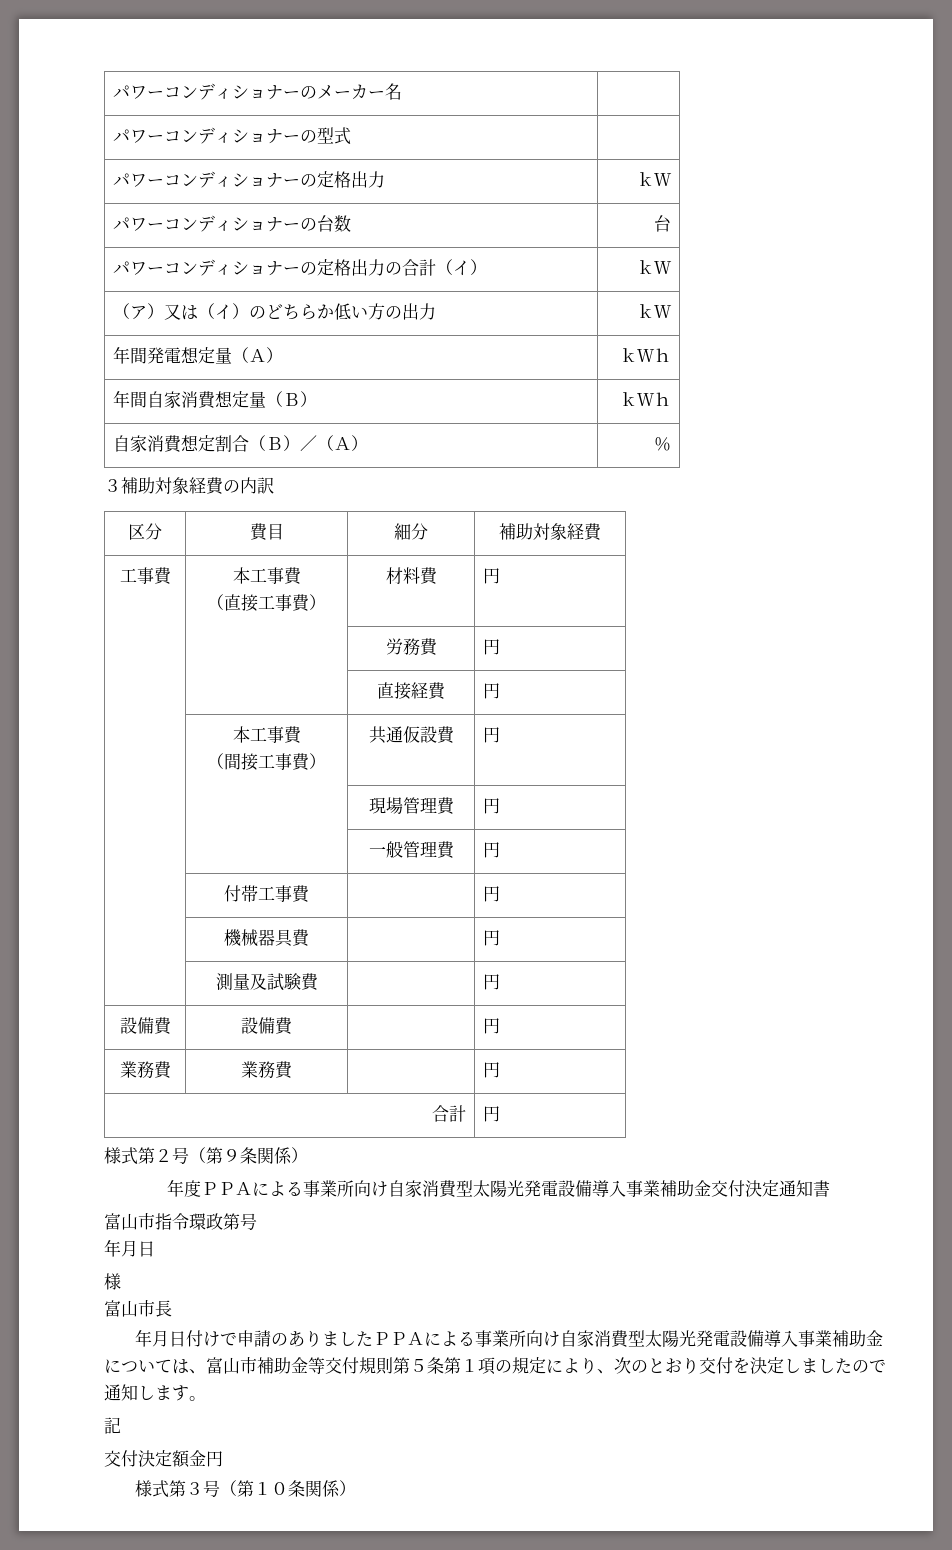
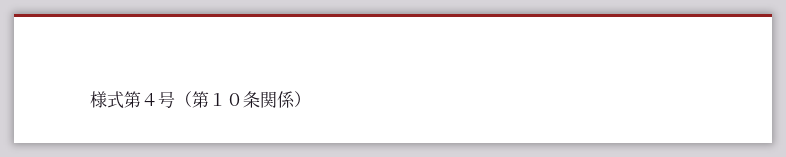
[112,83,402,100] [112,127,351,145] [112,171,385,188] [637,172,673,186] [112,215,351,232] [654,215,672,232] [112,259,487,276] [637,260,673,274] [112,303,436,320] [637,304,673,318] [112,346,283,364] [620,348,672,362] [112,390,317,409] [620,392,672,406] [112,435,368,453] [654,437,672,451] [104,477,274,495] [128,523,162,540] [249,523,284,541] [394,523,428,540] [499,523,602,541] [119,567,172,585] [232,567,302,585] [207,594,326,612] [385,567,438,585] [482,568,500,584] [385,638,438,656] [482,639,500,655] [377,682,446,700] [482,683,500,699] [232,726,302,744] [207,753,326,771] [368,726,455,744] [482,727,500,743] [368,797,455,815] [482,798,500,814] [368,841,455,859] [482,842,500,858] [224,885,310,903] [482,886,500,902] [224,929,310,947] [482,930,500,946] [215,973,319,991] [482,974,500,990] [119,1017,172,1035] [241,1017,293,1035] [482,1018,500,1034] [119,1061,172,1079] [241,1061,293,1079] [482,1062,500,1078] [432,1105,467,1122] [482,1106,500,1122] [104,1147,308,1165] [167,1179,830,1198] [104,1213,257,1230] [104,1239,155,1257] [104,1273,121,1290] [104,1300,172,1317] [135,1329,884,1348] [104,1357,886,1375] [104,1384,206,1401] [104,1417,121,1434] [104,1450,223,1468] [135,1480,204,1498] パワーコンディショナーのメーカー名 | // パワーコンディショナーの型式 | // パワーコンディショナーの定格出力 | ｋＷ // パワーコンディショナーの台数 | 台 // パワーコンディショナーの定格出力の合計（イ） | ｋＷ // （ア）又は（イ）のどちらか低い方の出力 | ｋＷ // 年間発電想定量（Ａ） | ｋＷｈ // 年間自家消費想定量（Ｂ） | ｋＷｈ // 自家消費想定割合（Ｂ）／（Ａ） | ％ // ３補助対象経費の内訳 // 区分 | 費目 | 細分 | 補助対象経費 // 工事費 | 本工事費 // （直接工事費） | 材料費 | 円 // | | 労務費 | 円 // | | 直接経費 | 円 // | 本工事費 // （間接工事費） | 共通仮設費 | 円 // | | 現場管理費 | 円 // | | 一般管理費 | 円 // | 付帯工事費 | | 円 // | 機械器具費 | | 円 // | 測量及試験費 | | 円 // 設備費 | 設備費 | | 円 // 業務費 | 業務費 | | 円 // 合計 | 円 // 様式第２号（第９条関係） // 年度ＰＰＡによる事業所向け自家消費型太陽光発電設備導入事業補助金交付決定通知書 // 富山市指令環政第号 // 年月日 // 様 // 富山市長 // 年月日付けで申請のありましたＰＰＡによる事業所向け自家消費型太陽光発電設備導入事業補助金については、富山市補助金等交付規則第５条第１項の規定により、次のとおり交付を決定しましたので通知します。 // 記 // 交付決定額金円 // 様式第３ -> [90,91,158,109] 様式第４

